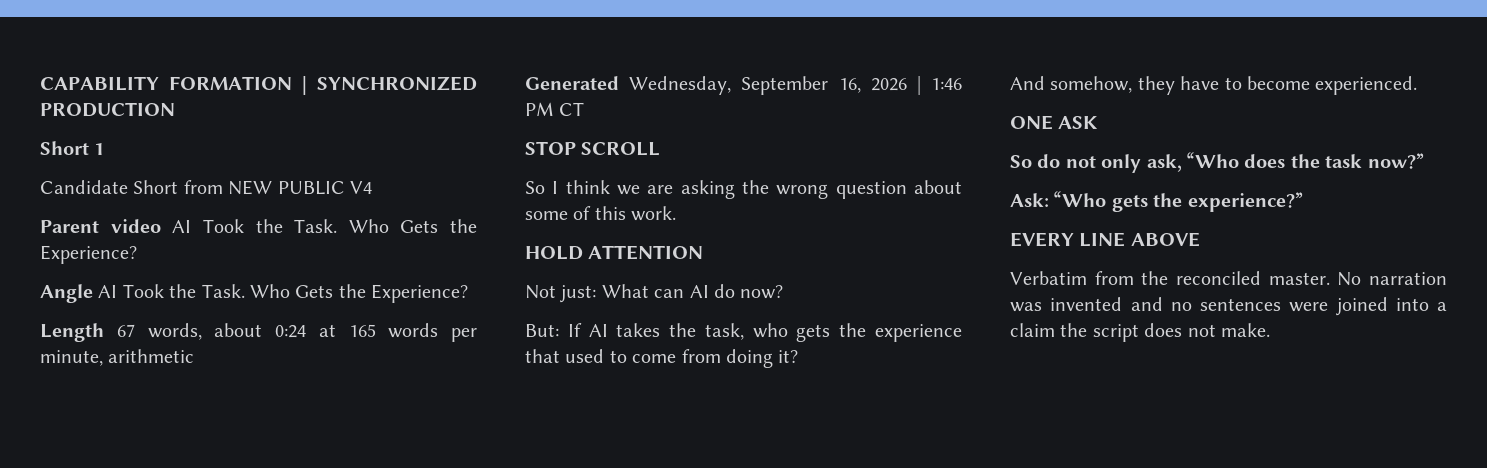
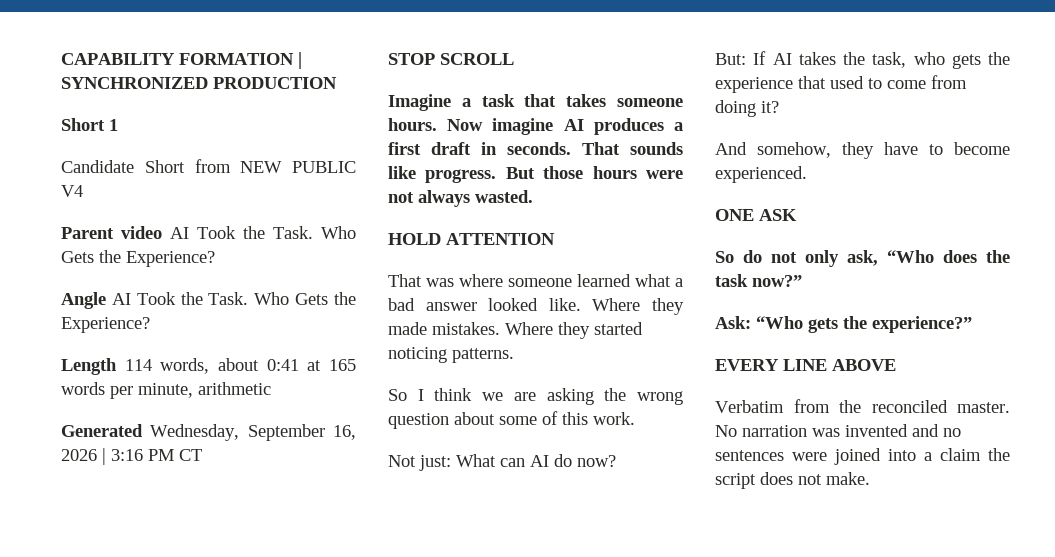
[116,324,135,337] 67 -> [124,359,152,371] 114
[275,325,306,338] 0:24 -> [266,359,299,371] 0:41
[931,78,962,90] 1:46 -> [111,449,143,461] 3:16
(661, 149) none -> [388,94,683,111] [388,118,683,135] [388,142,683,155] [388,166,683,183] [388,190,533,207] [388,233,555,245] [388,274,683,287] [388,298,684,315] [388,322,643,339] [388,347,514,363] // Imagine a task that takes someone hours. Now imagine AI produces a first draft in seconds. That sounds like progress. But those hours were not always wasted. // HOLD ATTENTION // That was where someone learned what a bad answer looked like. Where they made mistakes. Where they started noticing patterns.
[525,245,704,260] // HOLD ATTENTION -> (635, 418) none

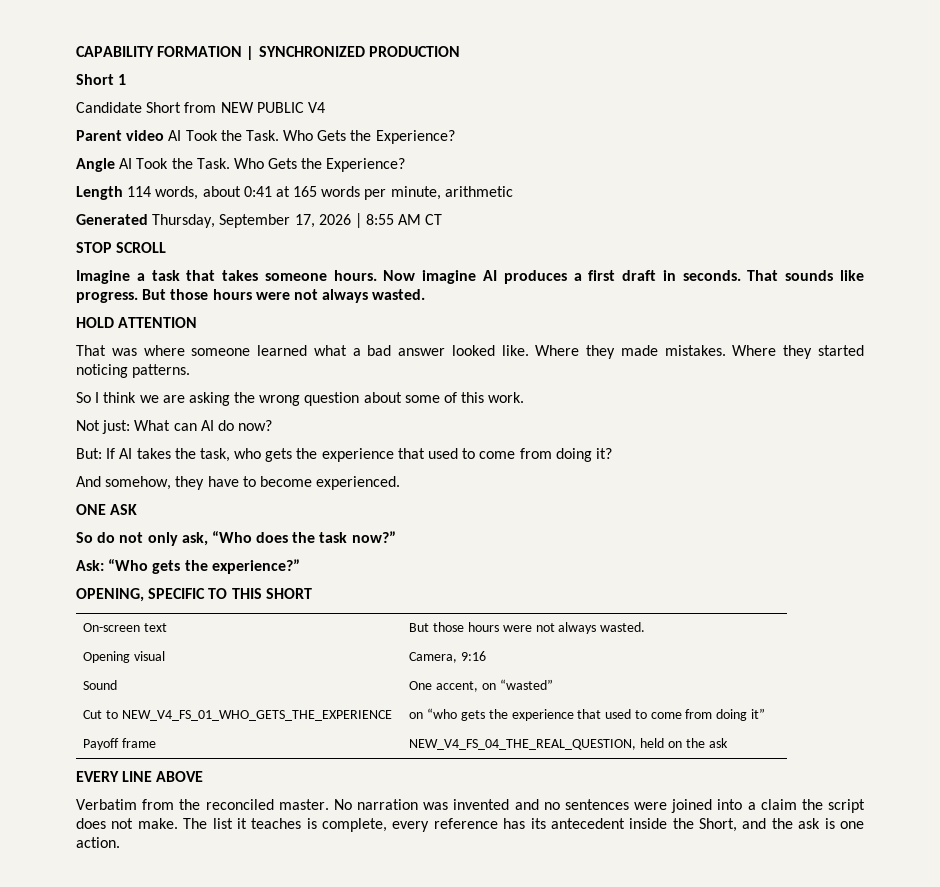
[150,424,356,441] [61,448,174,465] Wednesday, September 16, 2026 | 3:16 PM -> [152,213,422,228] Thursday, September 17, 2026 | 8:55 AM
(972, 324) none -> [76,588,312,602] [83,623,168,632] [409,622,646,634] [83,651,166,663] [409,651,487,663] [83,680,118,690] [409,679,553,692] [83,710,392,721] [409,708,765,721] [83,738,157,750] [409,738,728,750] // OPENING, SPECIFIC TO THIS SHORT // On-screen text | But those hours were not always wasted. // Opening visual | Camera, 9:16 // Sound | One accent, on “wasted” // Cut to NEW_V4_FS_01_WHO_GETS_THE_EXPERIENCE | on “who gets the experience that used to come from doing it” // Payoff frame | NEW_V4_FS_04_THE_REAL_QUESTION, held on the ask
(870, 478) none -> [183,818,865,832] [76,837,120,848] The list it teaches is complete, every reference has its antecedent inside the Short, and the ask is one action.

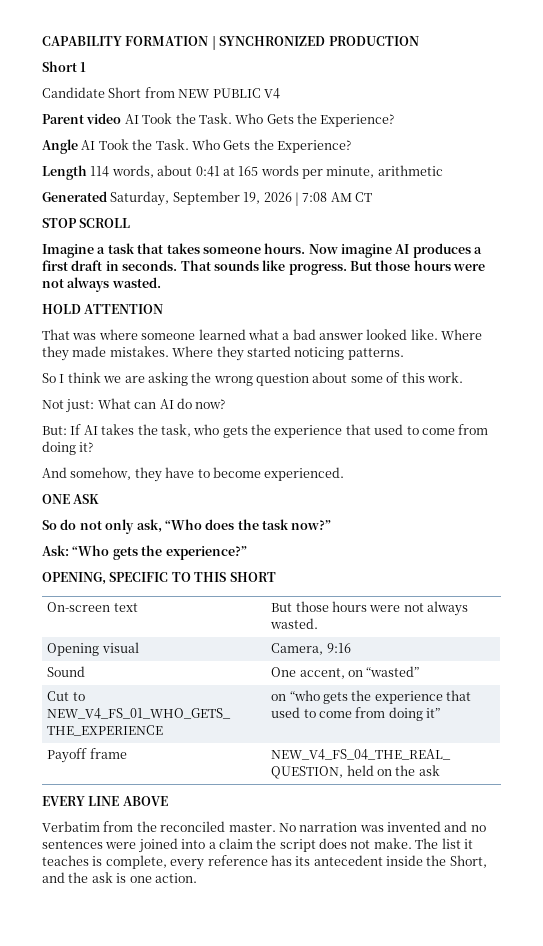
[152,214,315,228] Thursday, September 17, -> [110,191,261,206] Saturday, September 19,
[366,214,395,225] 8:55 -> [302,192,328,202] 7:08

